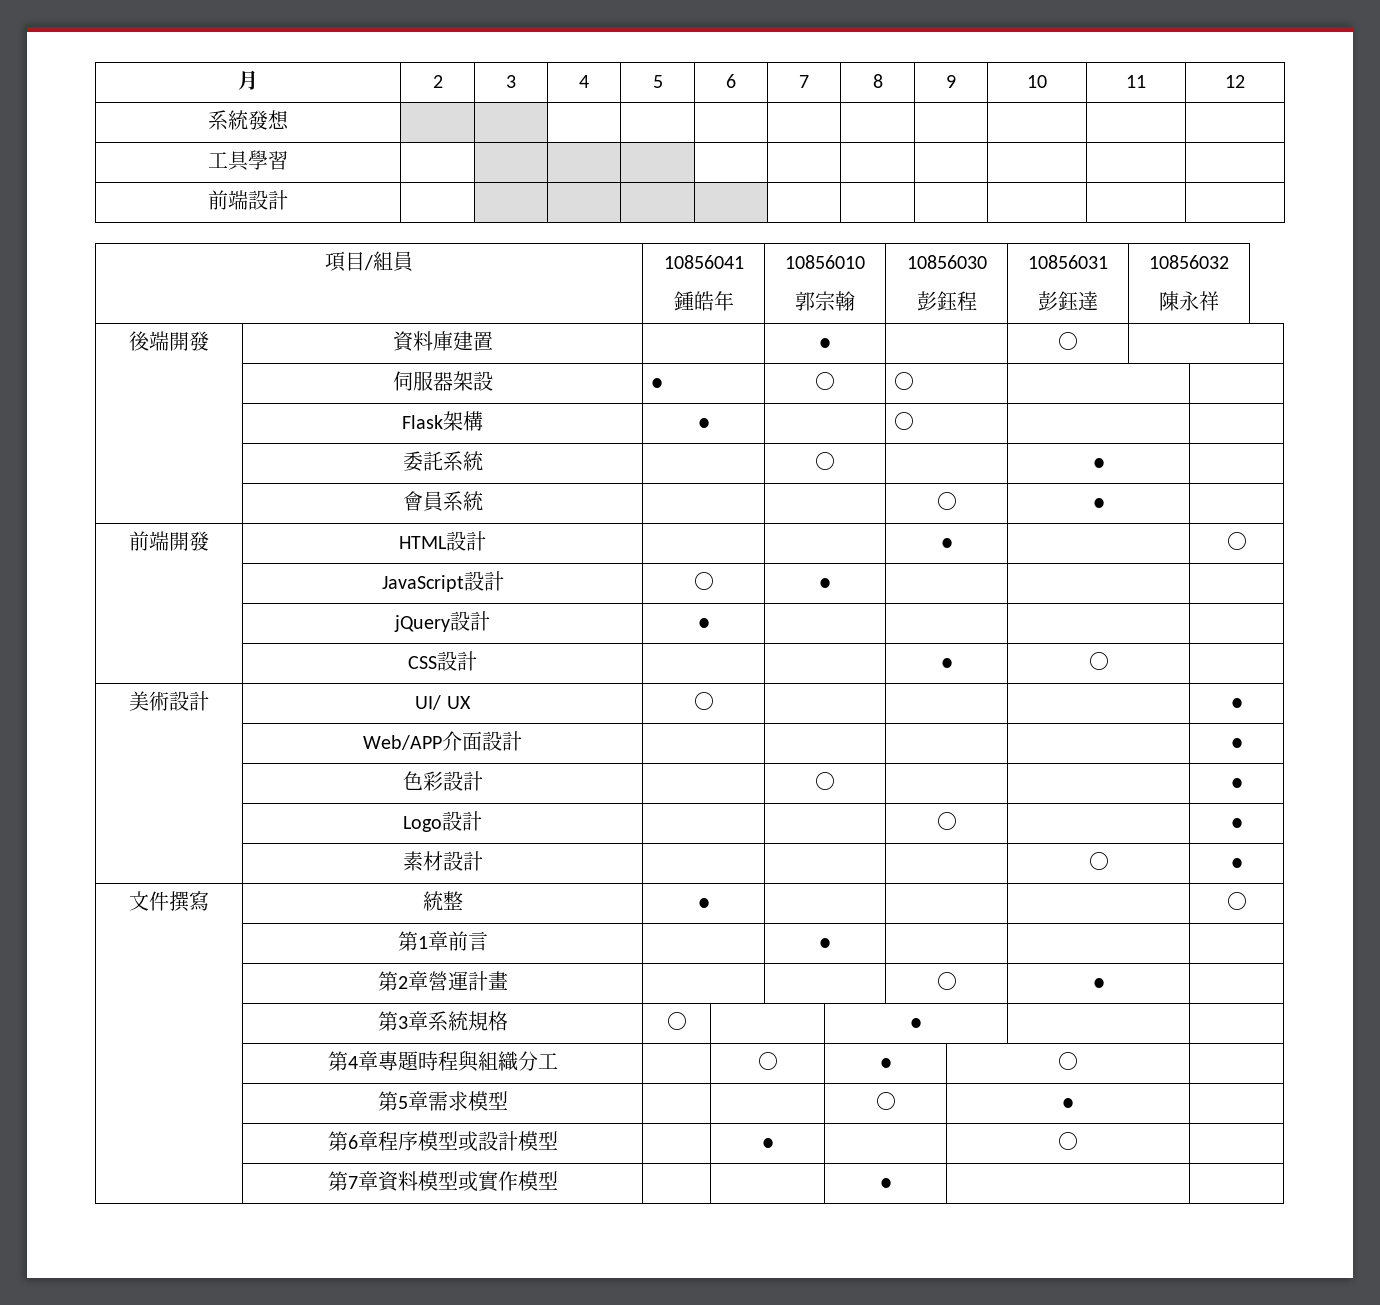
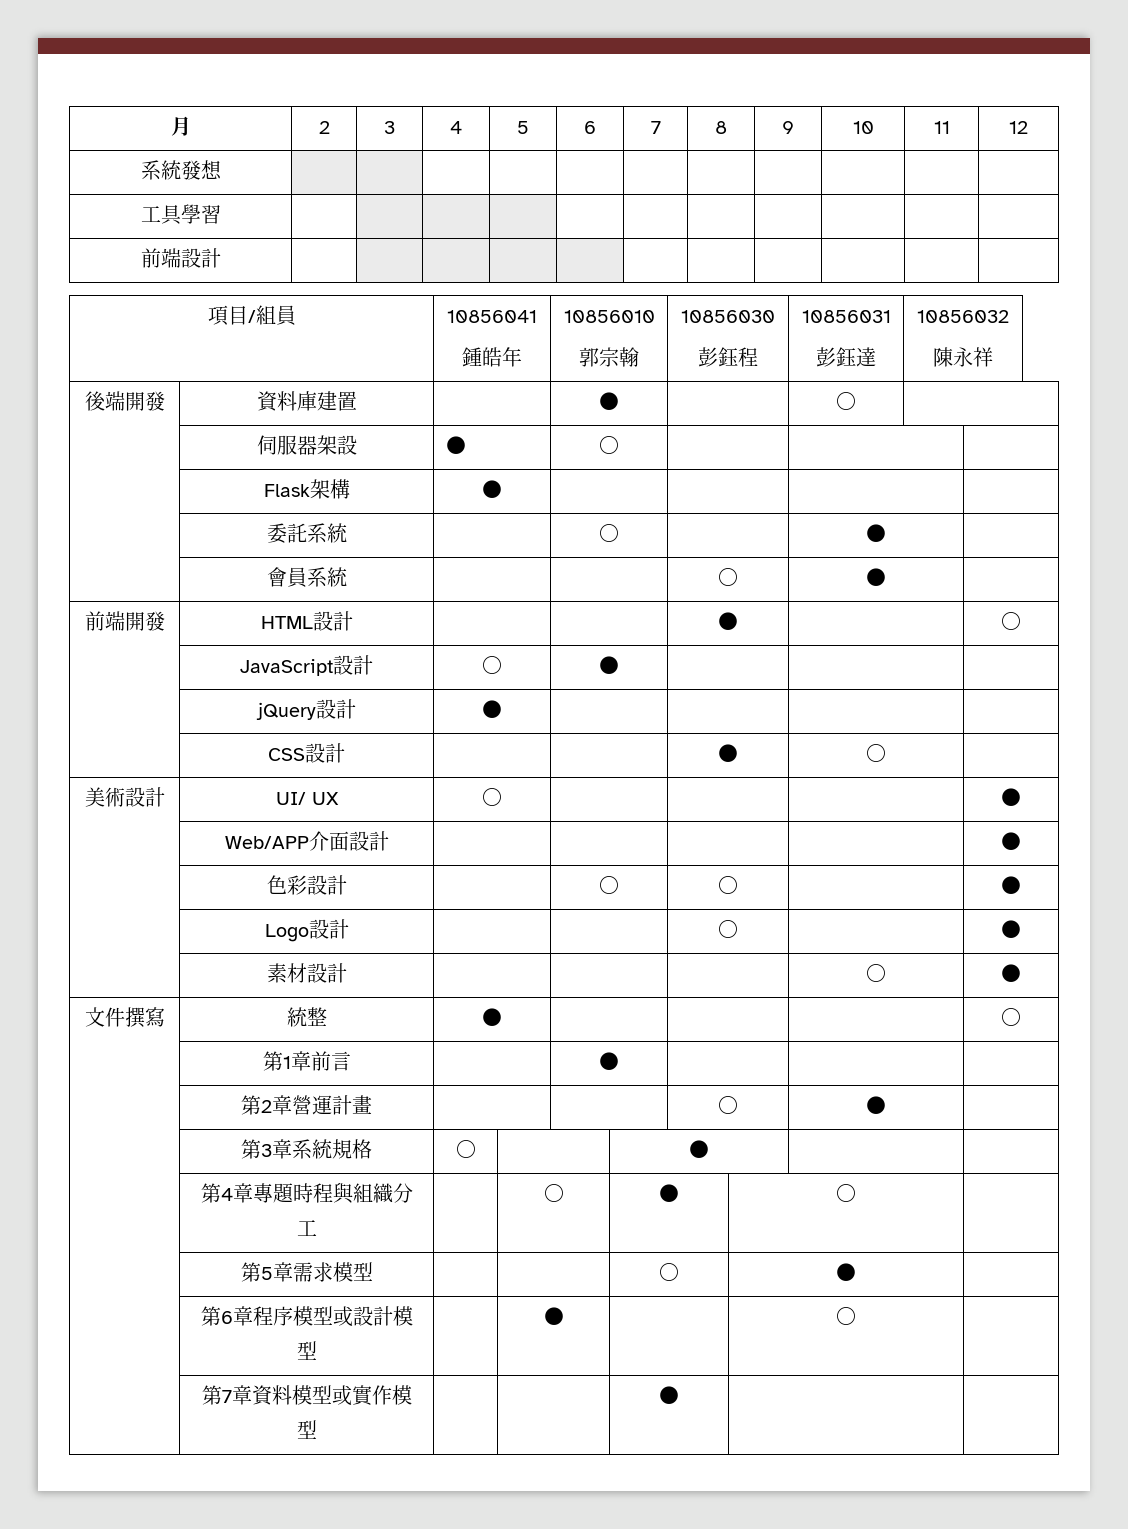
[893,372,914,390] 〇 -> (619, 445) none
[893,412,914,430] 〇 -> (502, 489) none
(835, 781) none -> [718,876,738,894] 〇

